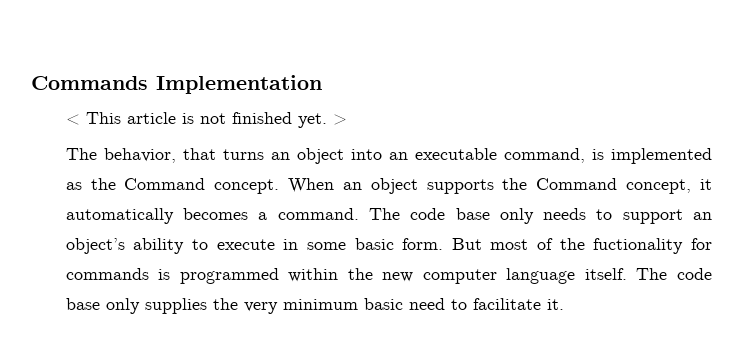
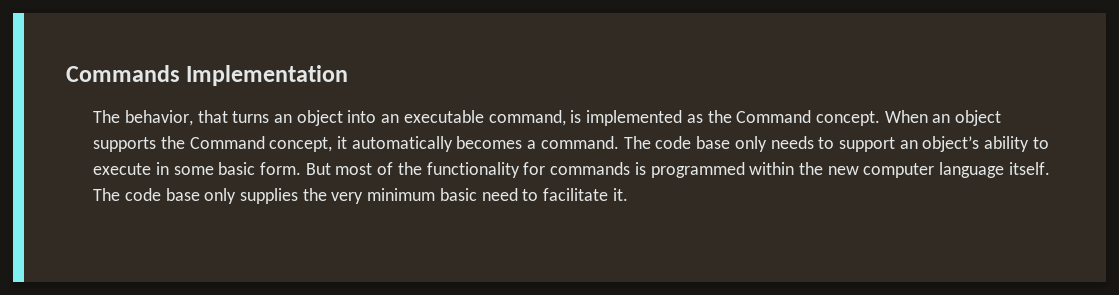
[65,112,347,128] // < This article is not finished yet. > -> (349, 75) none
[593,238,684,254] fuctionality -> [426,162,520,178] functionality

